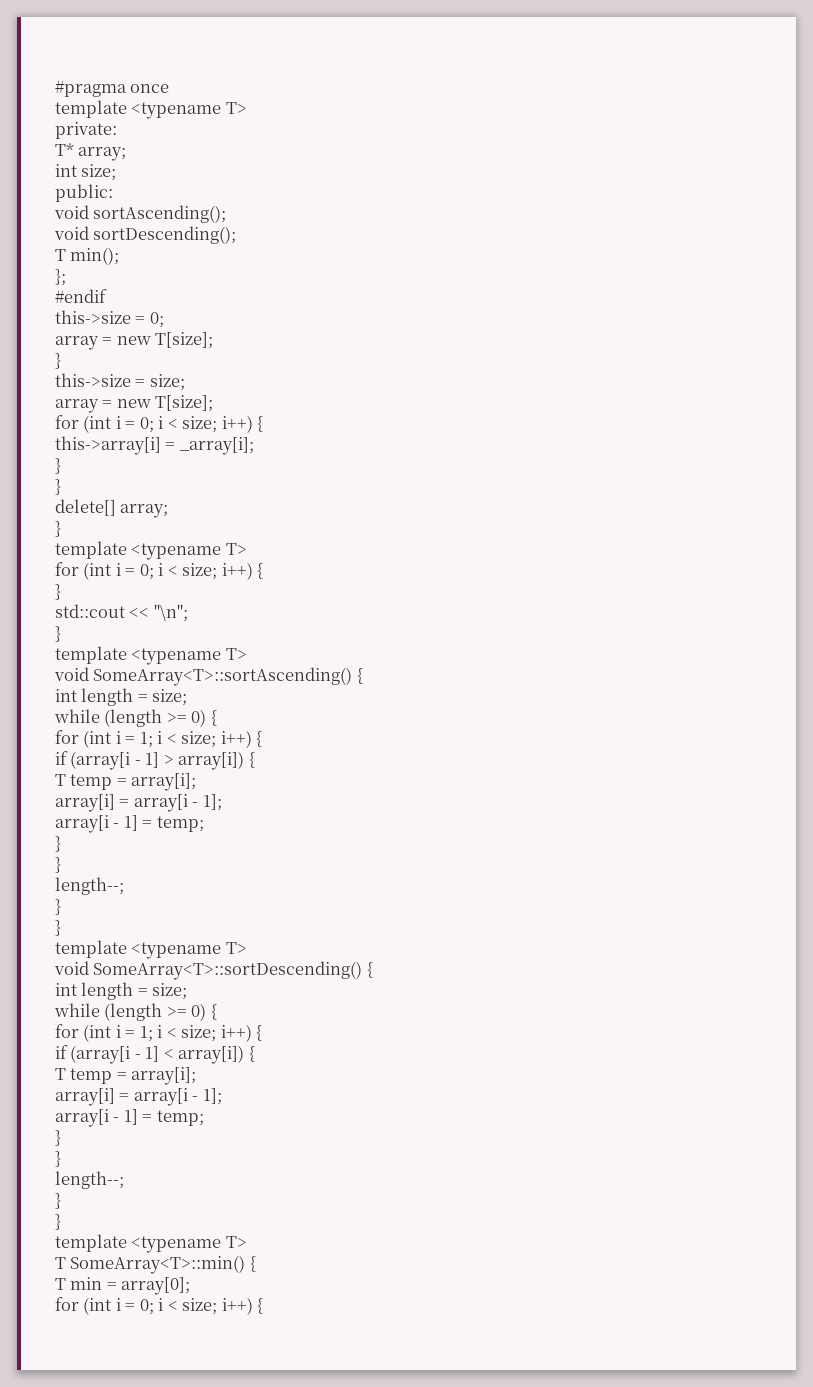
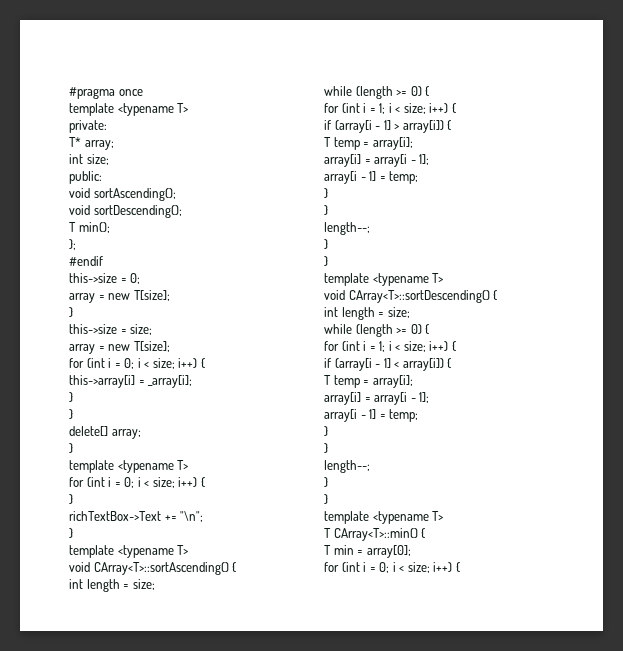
[55,604,150,618] std::cout << -> [69,511,177,521] richTextBox->Text +=
[93,667,353,686] SomeArray<T>::sortAscending() -> [93,562,229,575] CArray<T>::sortAscending()
[93,961,363,980] SomeArray<T>::sortDescending() -> [348,290,490,303] CArray<T>::sortDescending()
[70,1255,246,1274] SomeArray<T>::min() -> [333,528,418,541] CArray<T>::min()

